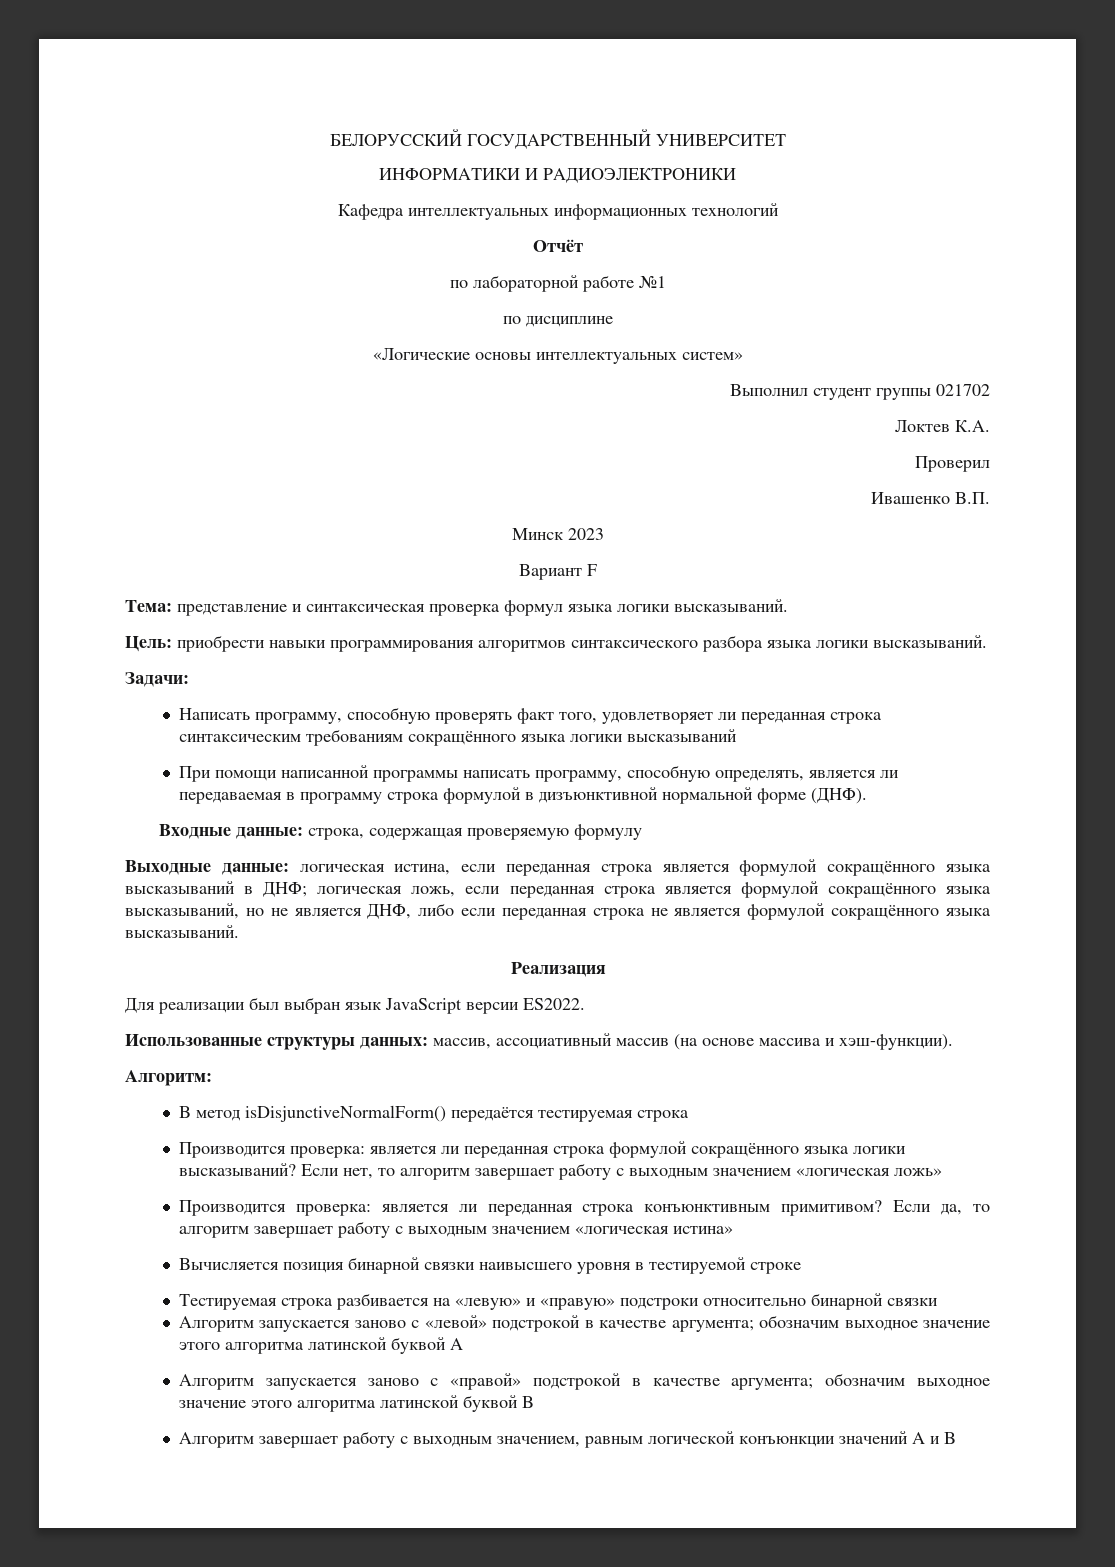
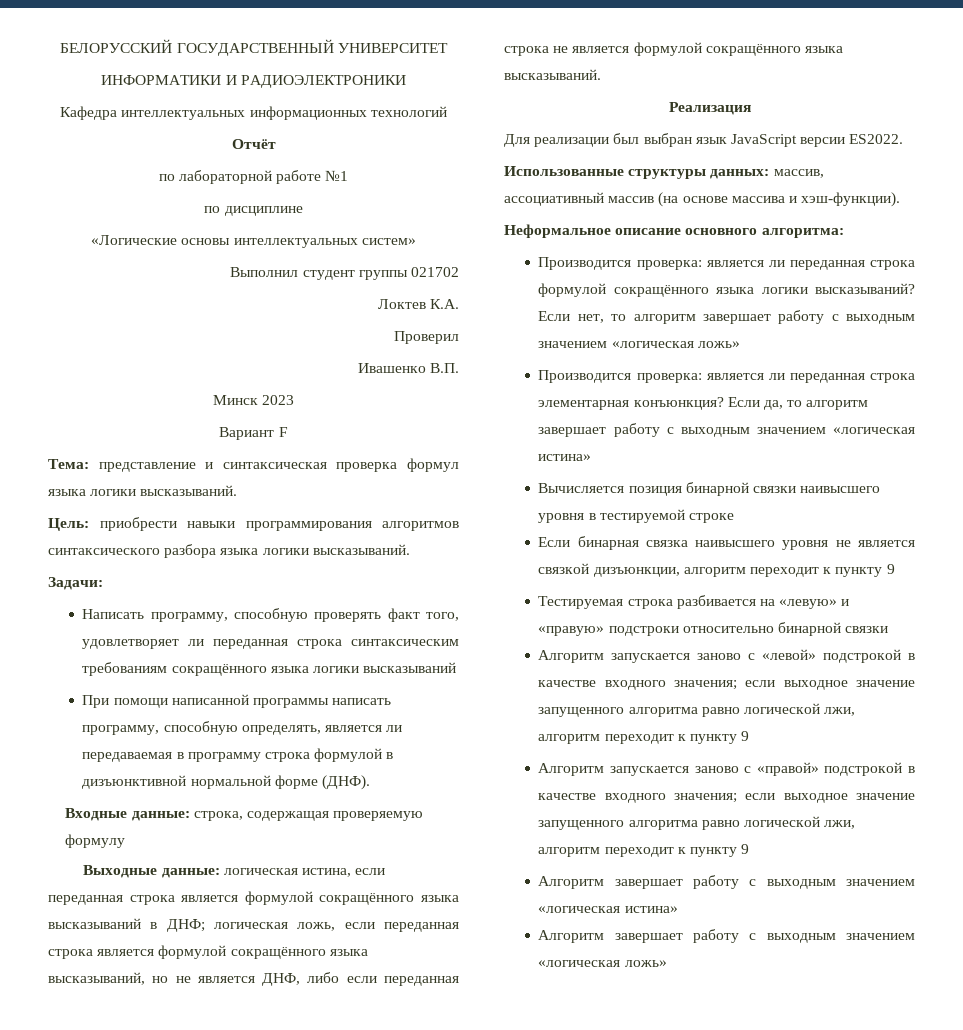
[125,1070,212,1086] [178,1105,689,1122] Алгоритм: // В метод isDisjunctiveNormalForm() передаётся тестируемая строка -> [504,224,844,238] Неформальное описание основного алгоритма:
[644,1200,883,1216] конъюнктивным примитивом? -> [538,397,724,410] элементарная конъюнкция?
(801, 1268) none -> [538,536,915,550] [538,563,895,577] // Если бинарная связка наивысшего уровня не является связкой дизъюнкции, алгоритм переходит к пункту 9
[671,1315,990,1332] [178,1337,463,1354] аргумента; обозначим выходное значение этого алгоритма латинской буквой A -> [604,680,915,690] [538,703,856,717] [538,731,750,744] входного значения; если выходное значение запущенного алгоритма равно логической лжи, алгоритм переходит к пункту 9
[731,1373,991,1390] [178,1395,534,1412] [178,1431,956,1448] аргумента; обозначим выходное значение этого алгоритма латинской буквой B // Алгоритм завершает работу с выходным значением, равным логической конъюнкции значений A и B -> [604,793,915,803] [538,816,856,830] [538,844,750,857] [538,875,915,889] [538,906,678,913] [538,929,915,943] [538,960,667,967] входного значения; если выходное значение запущенного алгоритма равно логической лжи, алгоритм переходит к пункту 9 // Алгоритм завершает работу с выходным значением «логическая истина» // Алгоритм завершает работу с выходным значением «логическая ложь»

